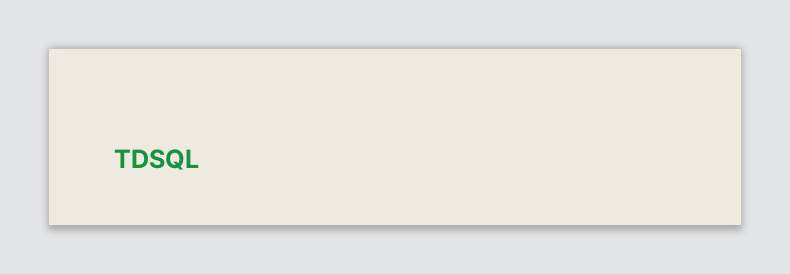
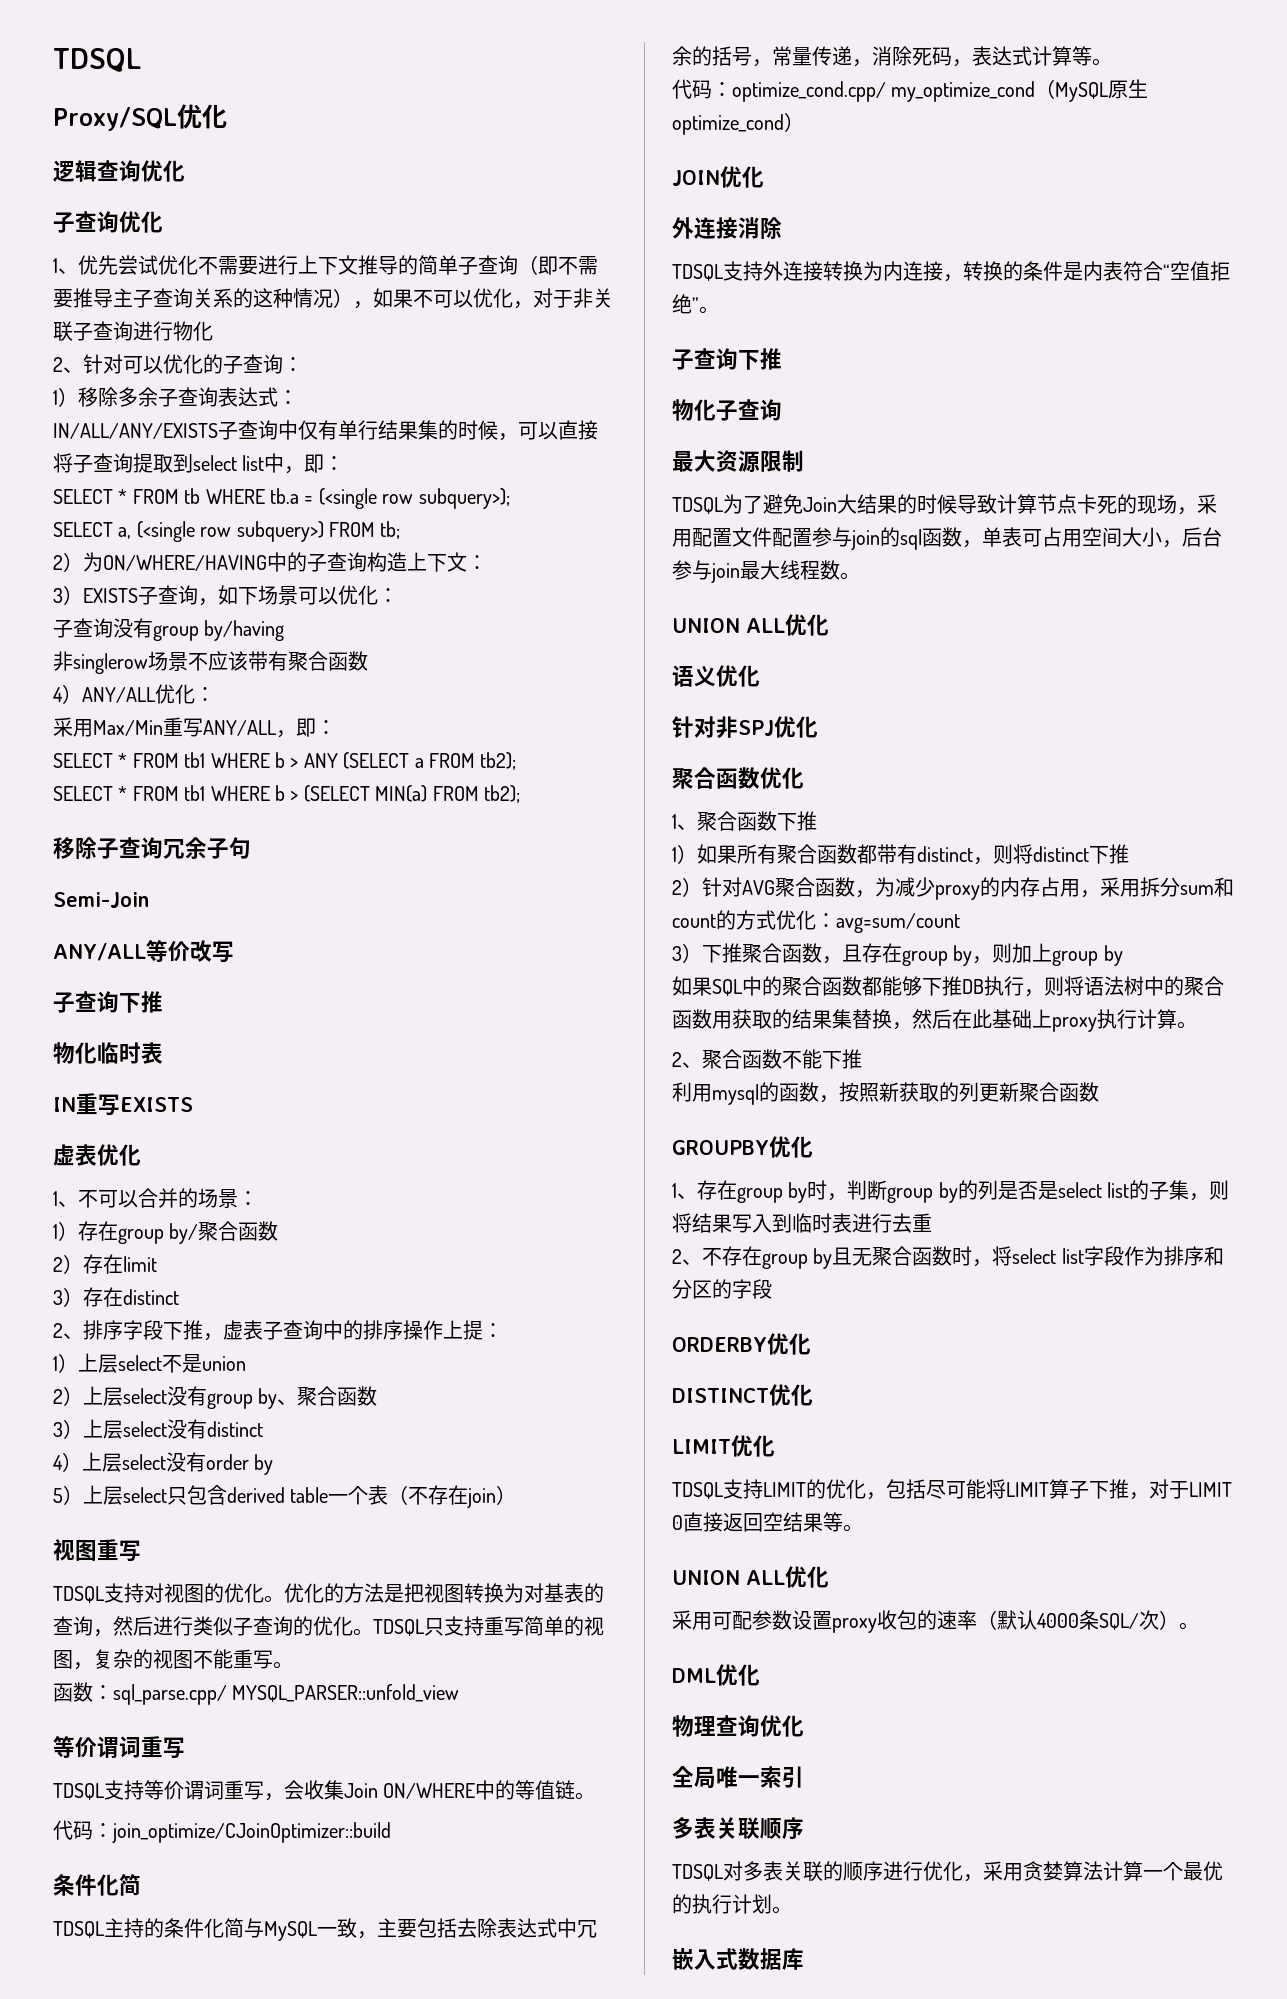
[114,149,199,170] TDSQL -> [53,48,141,72] [53,104,227,131] [53,160,185,182] [53,211,163,233] [53,255,598,275] [53,288,613,309] [53,321,213,342] [53,354,303,374] [53,387,298,407] [53,420,598,441] [53,453,345,474] [53,488,510,509] [53,521,401,542] [53,552,487,572] [53,585,398,606] [53,618,285,641] [53,651,368,674] [53,684,215,704] [53,717,336,738] [53,752,517,770] [53,785,520,803] [53,837,251,859] [53,892,149,908] [53,940,234,963] [53,991,163,1013] [53,1042,163,1064] [53,1093,193,1116] [53,1144,141,1166] [53,1188,258,1208] [53,1221,279,1244] [53,1254,157,1274] [53,1287,179,1307] [53,1320,503,1341] [53,1353,246,1373] [53,1386,378,1409] [53,1419,263,1439] [53,1452,274,1475] [53,1485,517,1508] [53,1539,141,1562] [53,1583,604,1603] [53,1616,604,1637] [53,1649,293,1670] [53,1682,460,1705] [53,1736,185,1759] [53,1780,596,1801] [53,1820,391,1843] [53,1874,141,1896] [53,1918,597,1941] [672,46,1112,67] [672,79,1149,102] [672,112,804,135] [672,166,764,188] [672,217,782,239] [672,261,1230,282] [672,294,719,314] [672,348,782,370] [672,399,782,421] [672,450,804,473] [672,494,1217,515] [672,527,1222,550] [672,560,860,583] [672,614,829,636] [672,665,760,687] [672,716,818,739] [672,767,804,789] [672,811,817,831] [672,844,1129,865] [672,877,1234,900] [672,910,960,933] [672,943,1123,966] [672,976,1224,997] [672,1009,1197,1032] [672,1049,862,1069] [672,1082,1099,1105] [672,1136,813,1158] [672,1180,1230,1203] [672,1213,932,1233] [672,1246,1224,1269] [672,1279,772,1299] [672,1333,811,1355] [672,1384,813,1406] [672,1435,775,1457] [672,1479,1232,1500] [672,1512,863,1532] [672,1566,829,1588] [672,1610,1199,1633] [672,1664,760,1686] [672,1715,804,1737] [672,1766,804,1789] [672,1817,804,1840] [672,1861,1223,1882] [672,1894,792,1914] [672,1948,804,1970] TDSQL // Proxy/SQL优化 // 逻辑查询优化 // 子查询优化 // 1、优先尝试优化不需要进行上下文推导的简单子查询（即不需要推导主子查询关系的这种情况），如果不可以优化，对于非关联子查询进行物化 // 2、针对可以优化的子查询： // 1）移除多余子查询表达式： // IN/ALL/ANY/EXISTS子查询中仅有单行结果集的时候，可以直接将子查询提取到select list中，即： // SELECT * FROM tb WHERE tb.a = (<single row subquery>); // SELECT a, (<single row subquery>) FROM tb; // 2）为ON/WHERE/HAVING中的子查询构造上下文： // 3）EXISTS子查询，如下场景可以优化： // 子查询没有group by/having // 非singlerow场景不应该带有聚合函数 // 4）ANY/ALL优化： // 采用Max/Min重写ANY/ALL，即： // SELECT * FROM tb1 WHERE b > ANY (SELECT a FROM tb2); // SELECT * FROM tb1 WHERE b > (SELECT MIN(a) FROM tb2); // 移除子查询冗余子句 // Semi-Join // ANY/ALL等价改写 // 子查询下推 // 物化临时表 // IN重写EXISTS // 虚表优化 // 1、不可以合并的场景： // 1）存在group by/聚合函数 // 2）存在limit // 3）存在distinct // 2、排序字段下推，虚表子查询中的排序操作上提： // 1）上层select不是union // 2）上层select没有group by、聚合函数 // 3）上层select没有distinct // 4）上层select没有order by // 5）上层select只包含derived table一个表（不存在join） // 视图重写 // TDSQL支持对视图的优化。优化的方法是把视图转换为对基表的查询，然后进行类似子查询的优化。TDSQL只支持重写简单的视图，复杂的视图不能重写。 // 函数：sql_parse.cpp/ MYSQL_PARSER::unfold_view // 等价谓词重写 // TDSQL支持等价谓词重写，会收集Join ON/WHERE中的等值链。 // 代码：join_optimize/CJoinOptimizer::build // 条件化简 // TDSQL主持的条件化简与MySQL一致，主要包括去除表达式中冗余的括号，常量传递，消除死码，表达式计算等。 // 代码：optimize_cond.cpp/ my_optimize_cond（MySQL原生optimize_cond） // JOIN优化 // 外连接消除 // TDSQL支持外连接转换为内连接，转换的条件是内表符合“空值拒绝”。 // 子查询下推 // 物化子查询 // 最大资源限制 // TDSQL为了避免Join大结果的时候导致计算节点卡死的现场，采用配置文件配置参与join的sql函数，单表可占用空间大小，后台参与join最大线程数。 // UNION ALL优化 // 语义优化 // 针对非SPJ优化 // 聚合函数优化 // 1、聚合函数下推 // 1）如果所有聚合函数都带有distinct，则将distinct下推 // 2）针对AVG聚合函数，为减少proxy的内存占用，采用拆分sum和count的方式优化：avg=sum/count // 3）下推聚合函数，且存在group by，则加上group by // 如果SQL中的聚合函数都能够下推DB执行，则将语法树中的聚合函数用获取的结果集替换，然后在此基础上proxy执行计算。 // 2、聚合函数不能下推 // 利用mysql的函数，按照新获取的列更新聚合函数 // GROUPBY优化 // 1、存在group by时，判断group by的列是否是select list的子集，则将结果写入到临时表进行去重 // 2、不存在group by且无聚合函数时，将select list字段作为排序和分区的字段 // ORDERBY优化 // DISTINCT优化 // LIMIT优化 // TDSQL支持LIMIT的优化，包括尽可能将LIMIT算子下推，对于LIMIT 0直接返回空结果等。 // UNION ALL优化 // 采用可配参数设置proxy收包的速率（默认4000条SQL/次）。 // DML优化 // 物理查询优化 // 全局唯一索引 // 多表关联顺序 // TDSQL对多表关联的顺序进行优化，采用贪婪算法计算一个最优的执行计划。 // 嵌入式数据库

